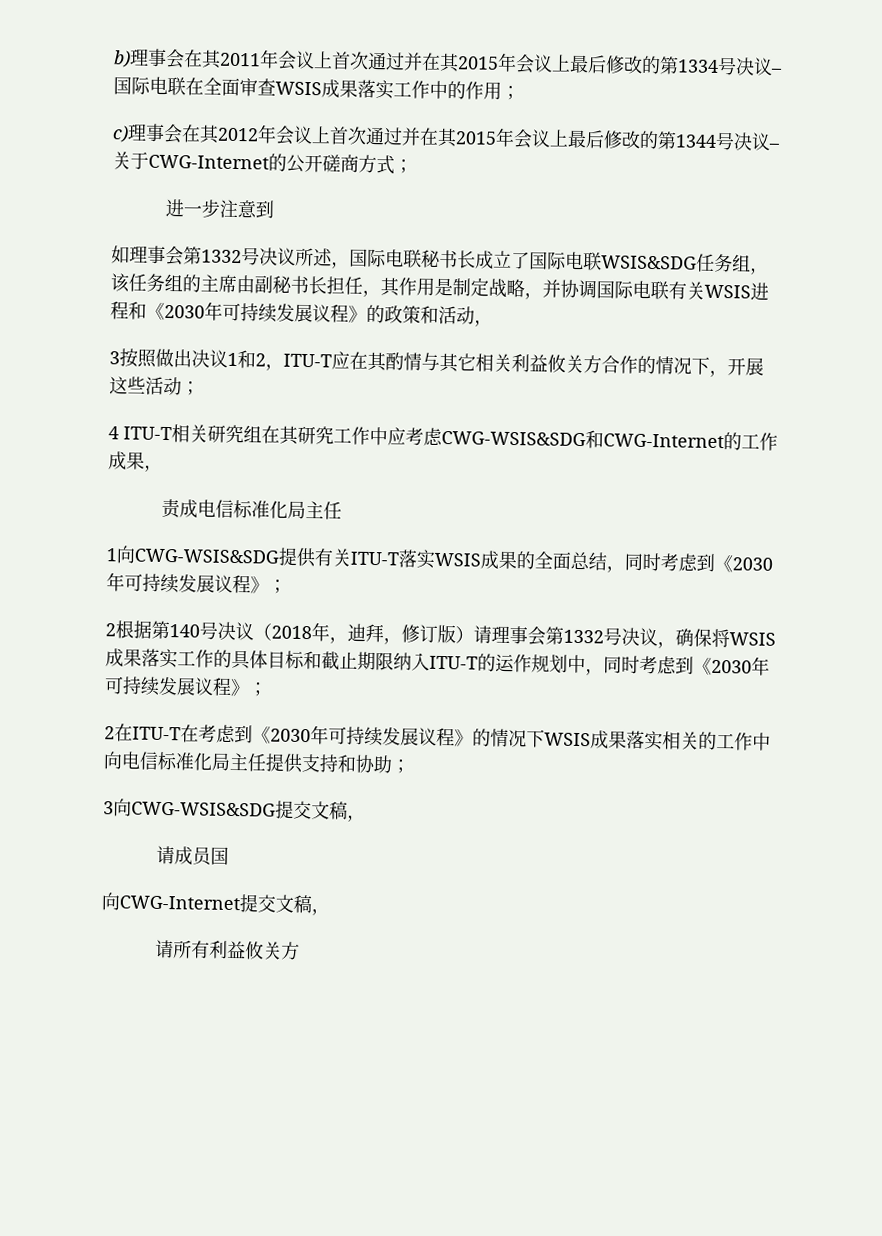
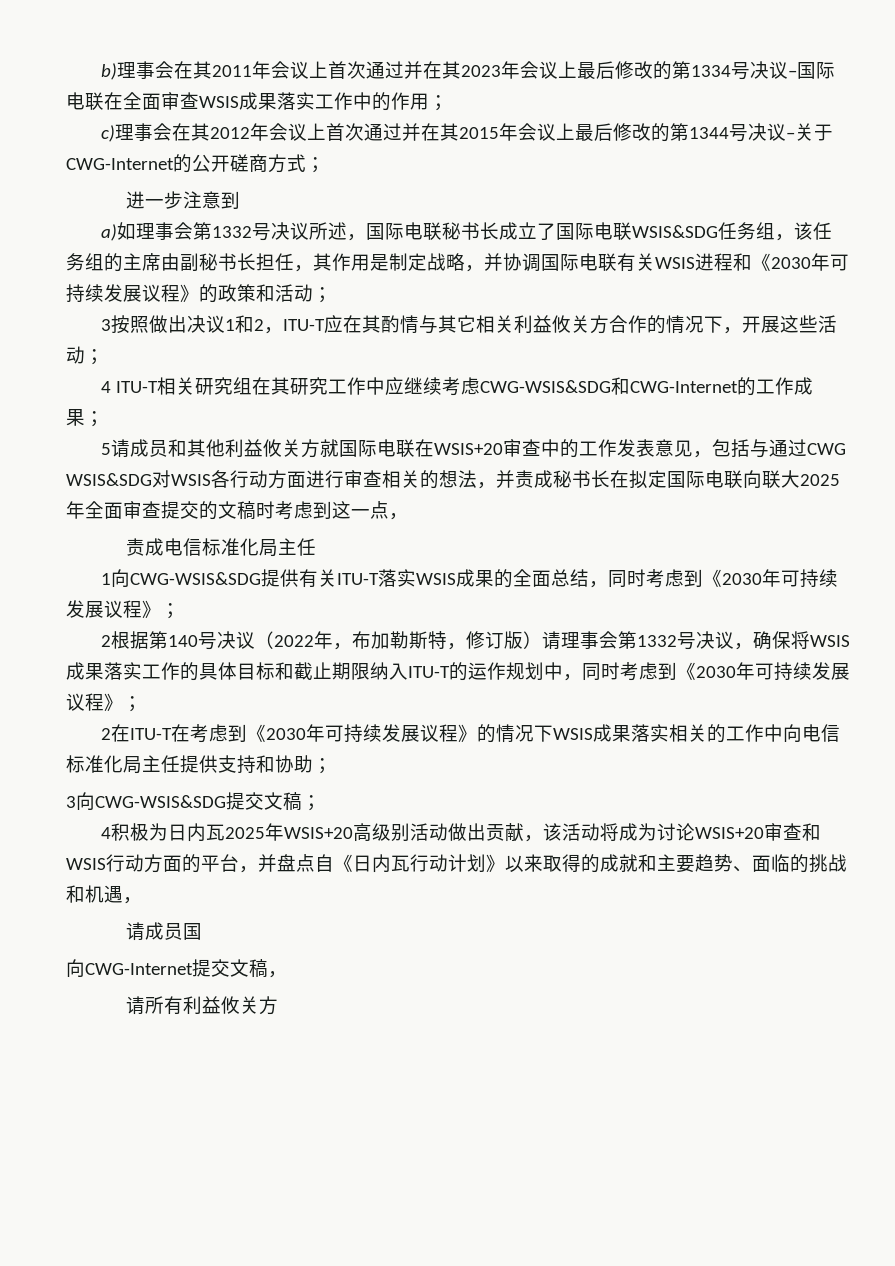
[457,56,499,70] 2015 -> [460,65,501,77] 2023
(275, 209) none -> [100,224,117,241] a)
[474,319,493,327] ， -> [313,287,332,303] ；
(406, 436) none -> [403,377,442,395] 继续
(145, 460) none -> [85,411,104,427] [100,439,846,458] [66,470,840,489] [66,501,389,520] ； // 5请成员和其他利益攸关方就国际电联在WSIS+20审查中的工作发表意见，包括与通过CWG WSIS&SDG对WSIS各行动方面进行审查相关的想法，并责成秘书长在拟定国际电联向联大2025年全面审查提交的文稿时考虑到这一点
[271,622,384,644] 2018年，迪拜 -> [273,631,447,650] 2022年，布加勒斯特
(348, 810) none -> [302,795,321,811] [100,823,821,842] [66,854,847,873] [66,885,123,903] ； // 4积极为日内瓦2025年WSIS+20高级别活动做出贡献，该活动将成为讨论WSIS+20审查和WSIS行动方面的平台，并盘点自《日内瓦行动计划》以来取得的成就和主要趋势、面临的挑战和机遇

